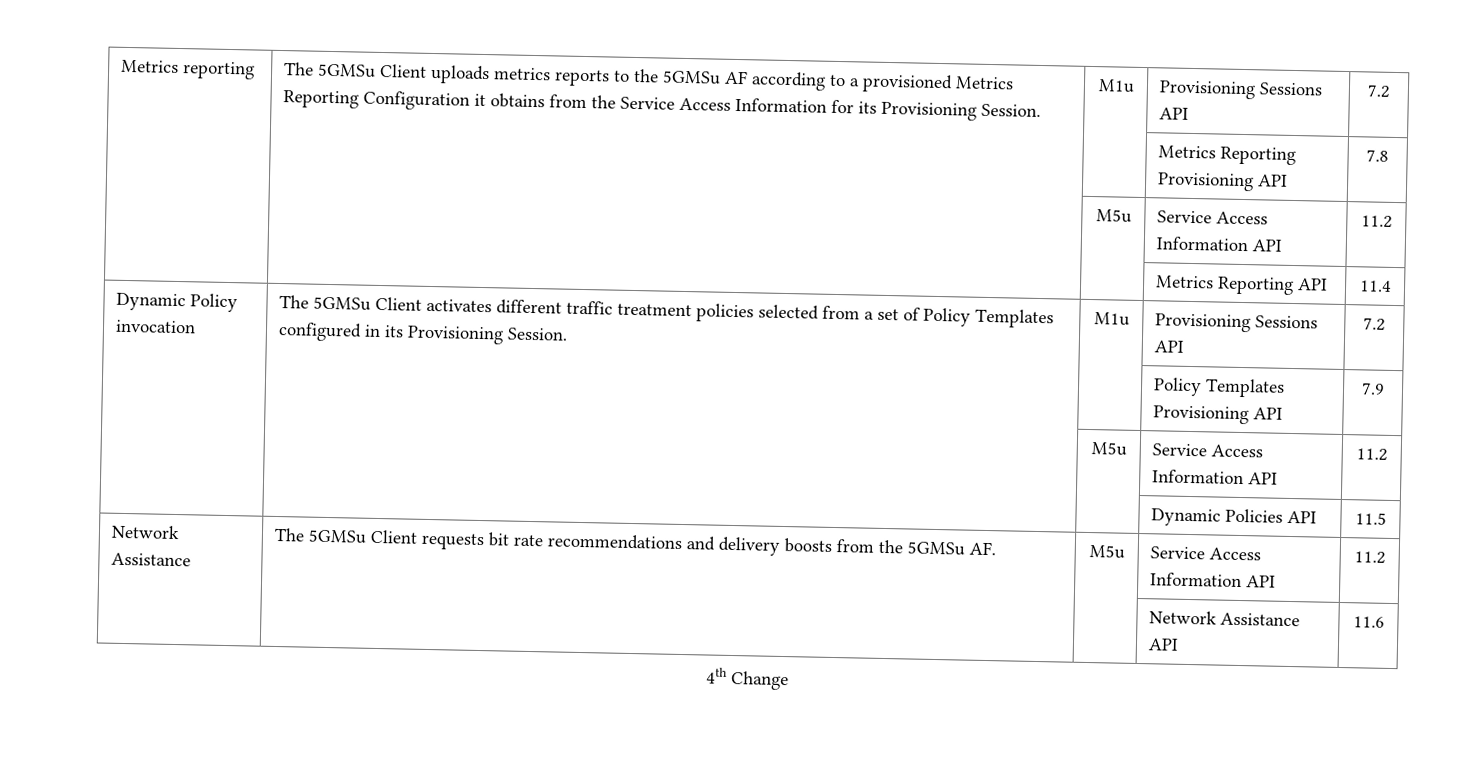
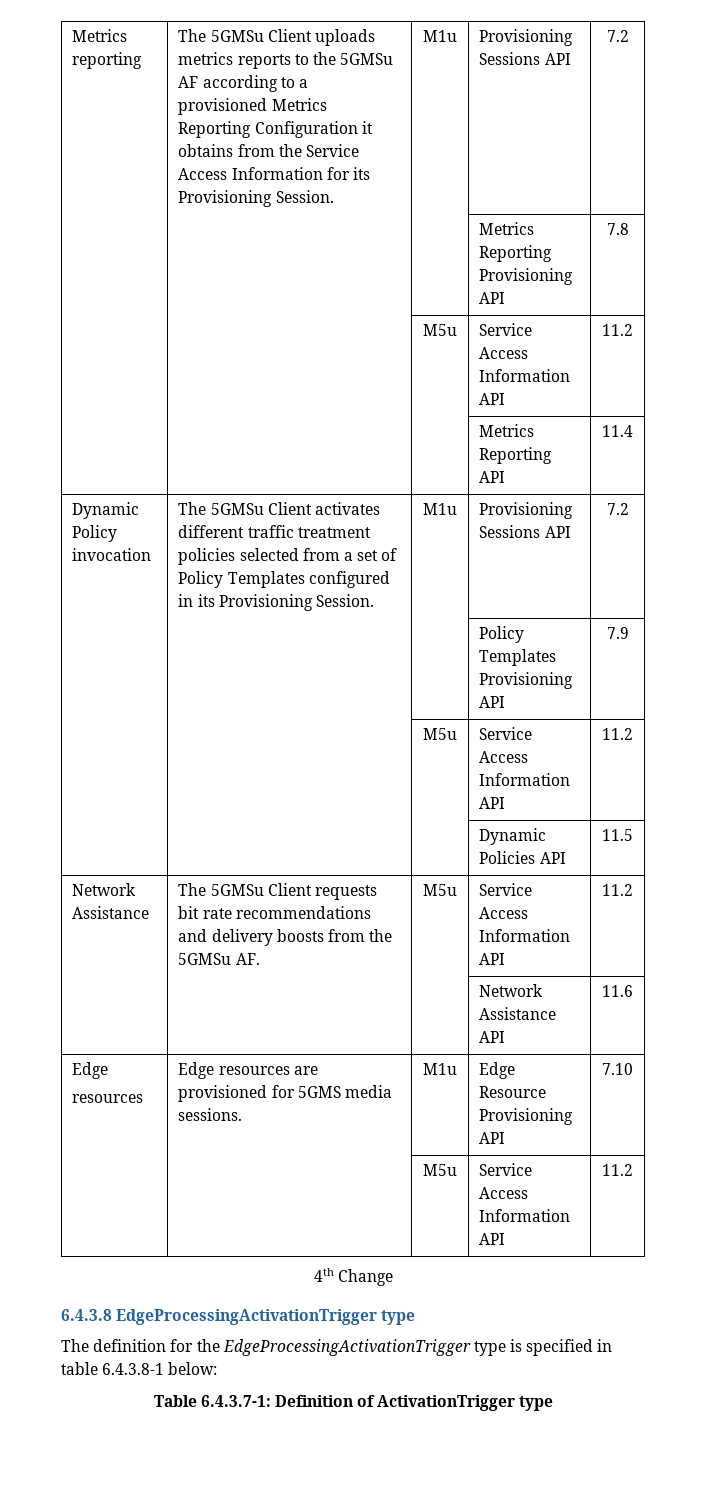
[705,667,789,691] // 4th Change -> [72,1062,109,1079] [72,1094,144,1103] [178,1062,318,1079] [178,1085,392,1102] [178,1108,243,1121] [423,1063,457,1075] [479,1062,516,1079] [479,1086,547,1098] [479,1108,574,1125] [479,1132,506,1144] [602,1063,633,1075] [423,1164,457,1176] [479,1163,533,1176] [479,1187,529,1199] [479,1209,571,1222] [479,1233,506,1245] [602,1164,633,1176] [313,1268,394,1286] [61,1309,416,1325] [61,1339,613,1356] [61,1362,218,1375] [153,1395,554,1411] // Edge // resources | Edge resources are provisioned for 5GMS media sessions. | M1u | Edge Resource Provisioning API | 7.10 // | | M5u | Service Access Information API | 11.2 // 4th Change // 6.4.3.8 EdgeProcessingActivationTrigger type // The definition for the EdgeProcessingActivationTrigger type is specified in table 6.4.3.8-1 below: // Table 6.4.3.7-1: Definition of ActivationTrigger type

